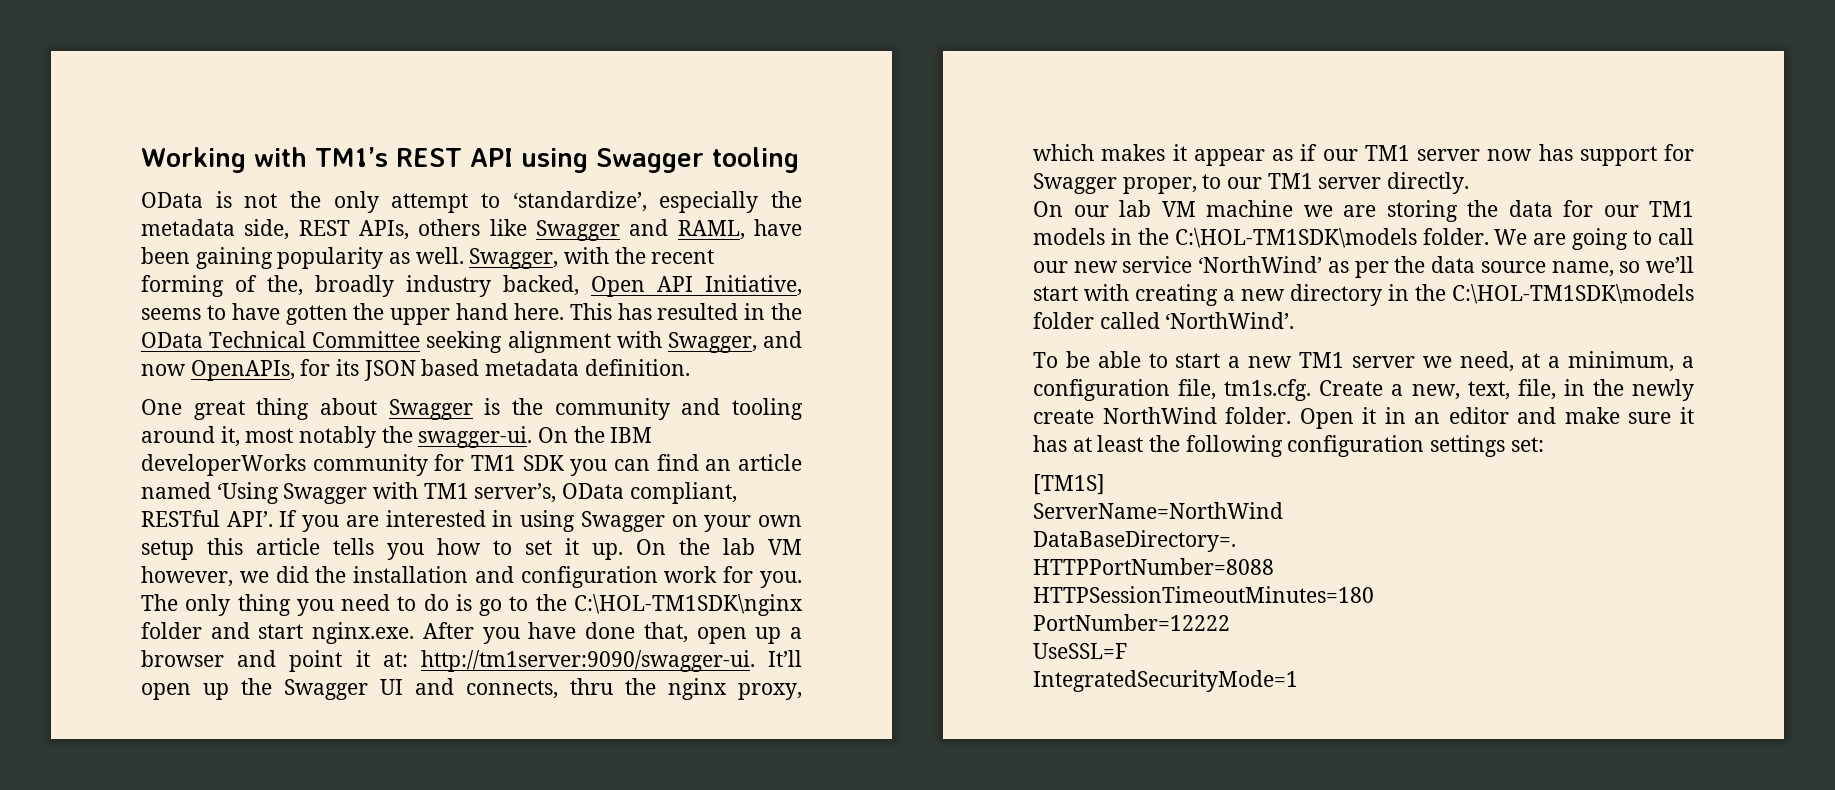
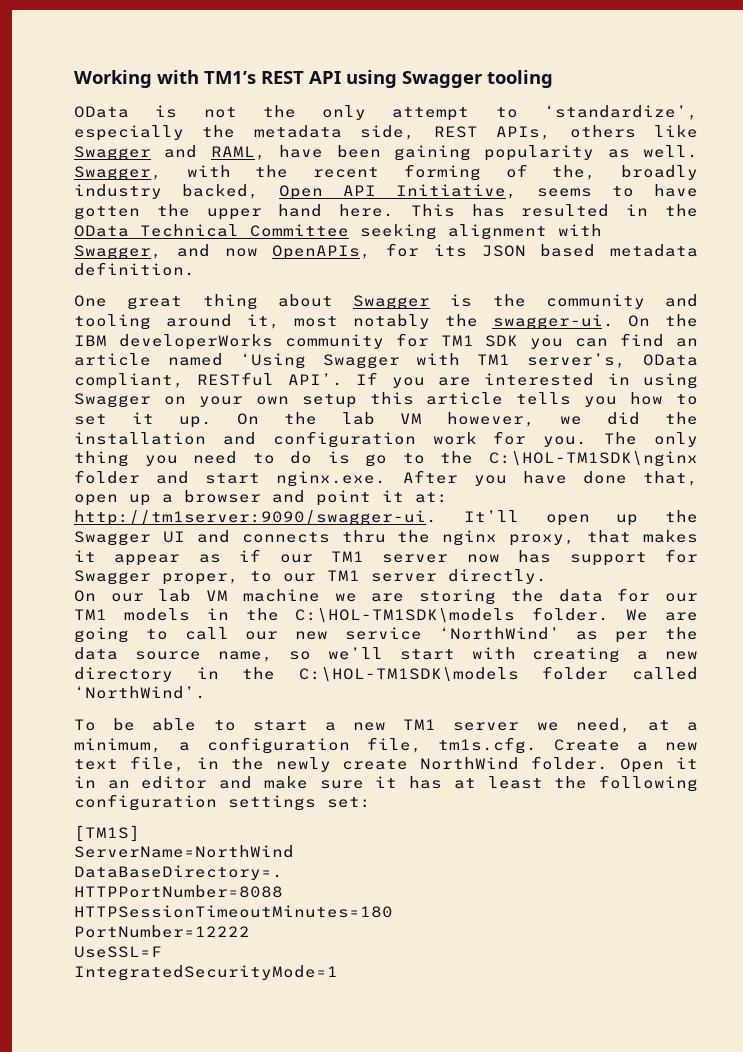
[466,680,558,699] connects, -> [241,532,330,543] connects
[1033,144,1094,161] which -> [587,530,632,543] that
[1411,381,1510,400] new, text, -> [665,742,698,751] [74,759,118,770] new text

